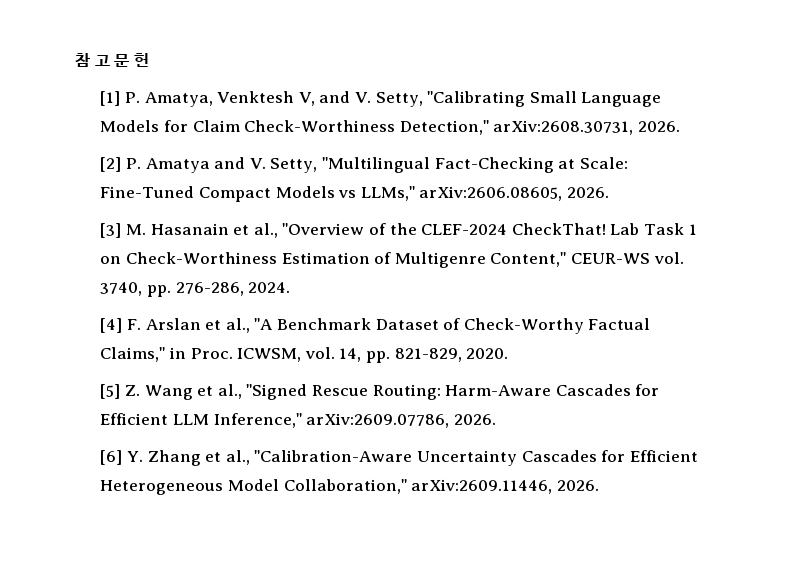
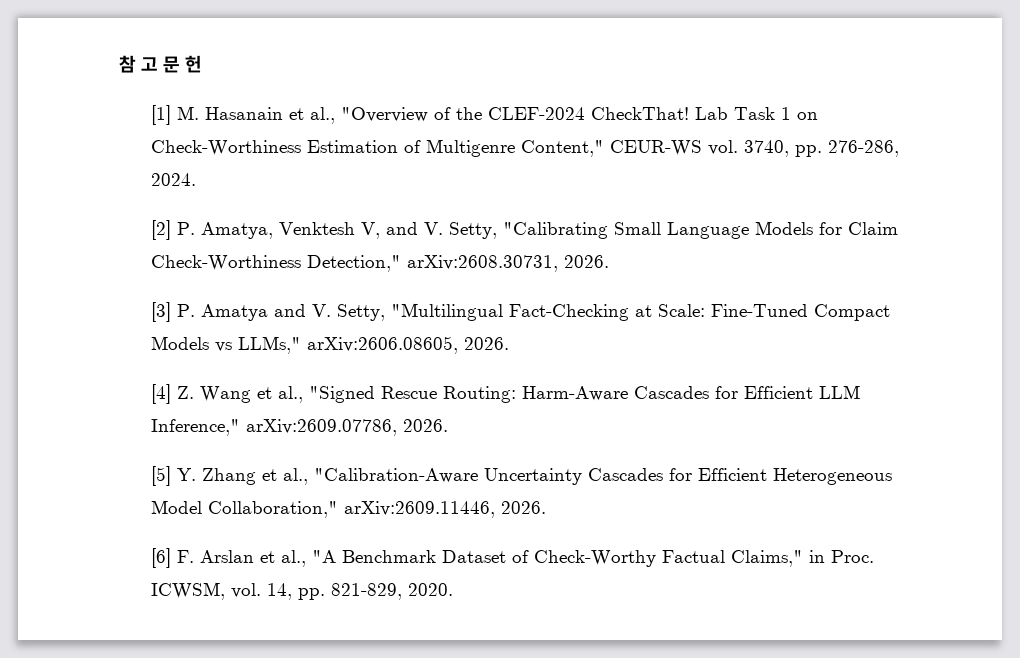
[125,91,662,107] [100,120,681,135] [100,157,628,173] [100,186,610,202] [100,223,122,238] P. Amatya, Venktesh V, and V. Setty, "Calibrating Small Language Models for Claim Check-Worthiness Detection," arXiv:2608.30731, 2026. // [2] P. Amatya and V. Setty, "Multilingual Fact-Checking at Scale: Fine-Tuned Compact Models vs LLMs," arXiv:2606.08605, 2026. // [3] -> (172, 115) none
[100,318,123,333] [4] -> [151,220,899,240] [151,255,610,272] [151,302,891,322] [151,336,510,354] [151,384,861,404] [151,419,449,436] [151,466,893,486] [151,500,547,518] [151,548,172,568] [2] P. Amatya, Venktesh V, and V. Setty, "Calibrating Small Language Models for Claim Check-Worthiness Detection," arXiv:2608.30731, 2026. // [3] P. Amatya and V. Setty, "Multilingual Fact-Checking at Scale: Fine-Tuned Compact Models vs LLMs," arXiv:2606.08605, 2026. // [4] Z. Wang et al., "Signed Rescue Routing: Harm-Aware Cascades for Efficient LLM Inference," arXiv:2609.07786, 2026. // [5] Y. Zhang et al., "Calibration-Aware Uncertainty Cascades for Efficient Heterogeneous Model Collaboration," arXiv:2609.11446, 2026. // [6]
[100,384,660,400] [100,413,496,428] [100,450,698,466] [100,479,599,495] // [5] Z. Wang et al., "Signed Rescue Routing: Harm-Aware Cascades for Efficient LLM Inference," arXiv:2609.07786, 2026. // [6] Y. Zhang et al., "Calibration-Aware Uncertainty Cascades for Efficient Heterogeneous Model Collaboration," arXiv:2609.11446, 2026. -> (454, 589) none

